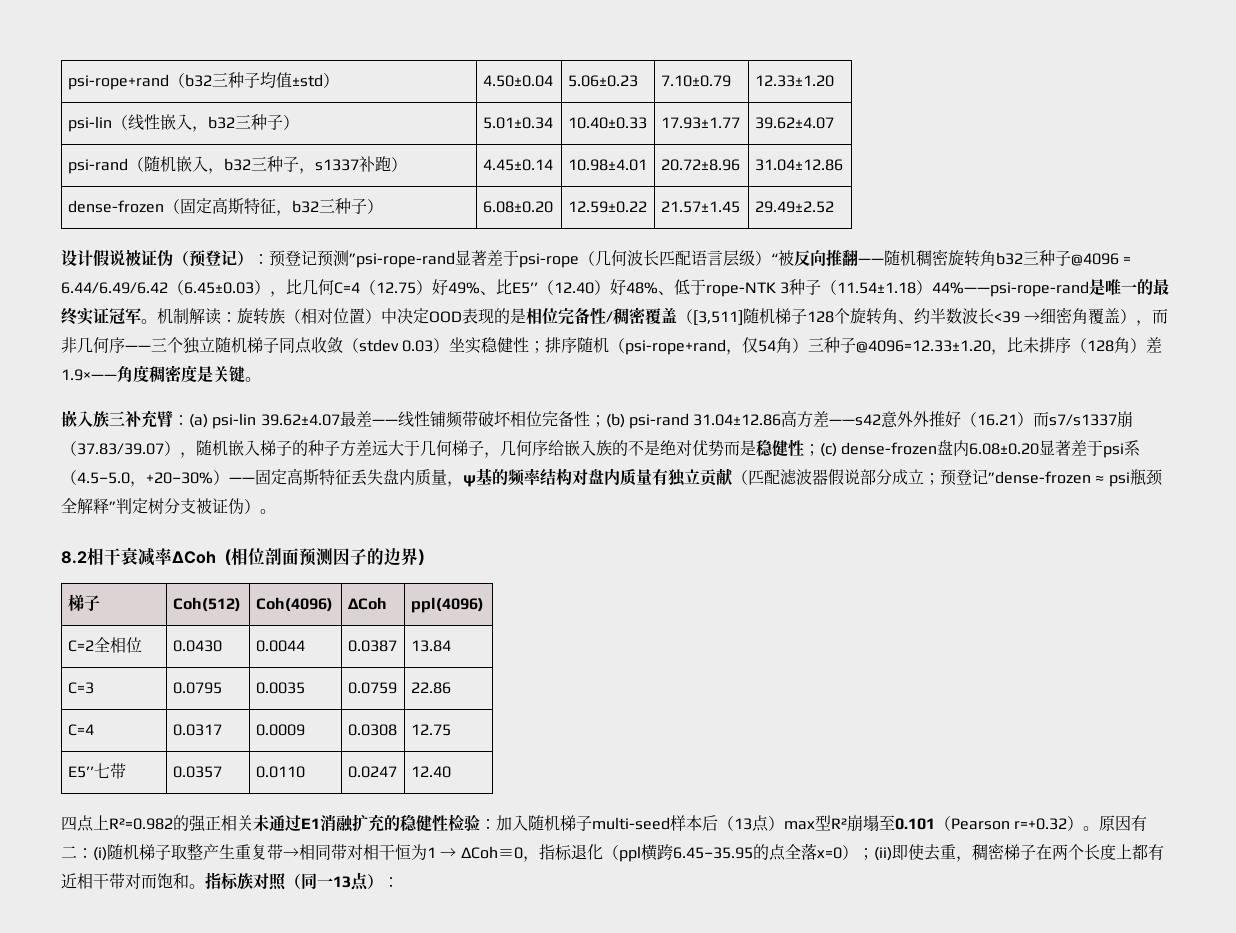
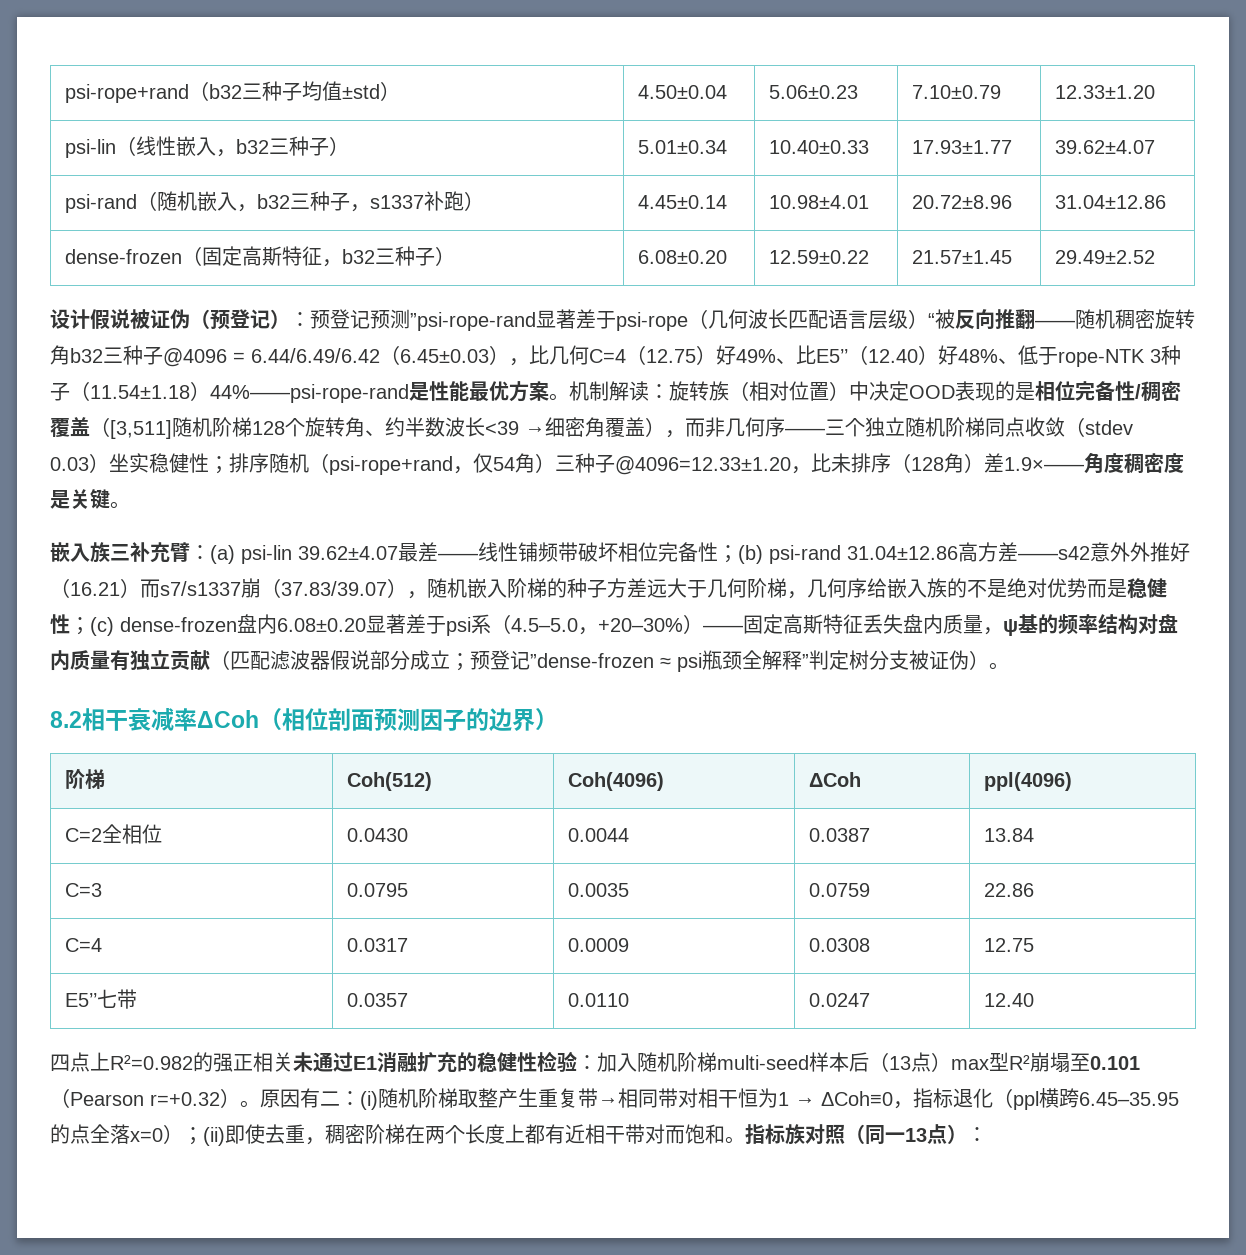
[1105,279,1170,295] [61,308,141,325] 唯一的最终实证冠军 -> [429,381,549,402] 性能最优方案
[775,308,807,324] 梯子 -> [212,417,252,437] 阶梯
[247,337,279,353] 梯子 -> [945,417,985,437] 阶梯
[260,440,292,456] 梯子 -> [507,578,547,598] 阶梯
[452,440,484,456] 梯子 -> [747,578,787,598] 阶梯
[67,594,100,611] 梯子 -> [65,768,106,789] 阶梯
[560,815,592,831] 梯子 -> [677,1052,717,1072] 阶梯
[139,844,171,860] 梯子 -> [418,1088,458,1108] 阶梯
[1003,844,1036,860] 梯子 -> [365,1124,405,1144] 阶梯

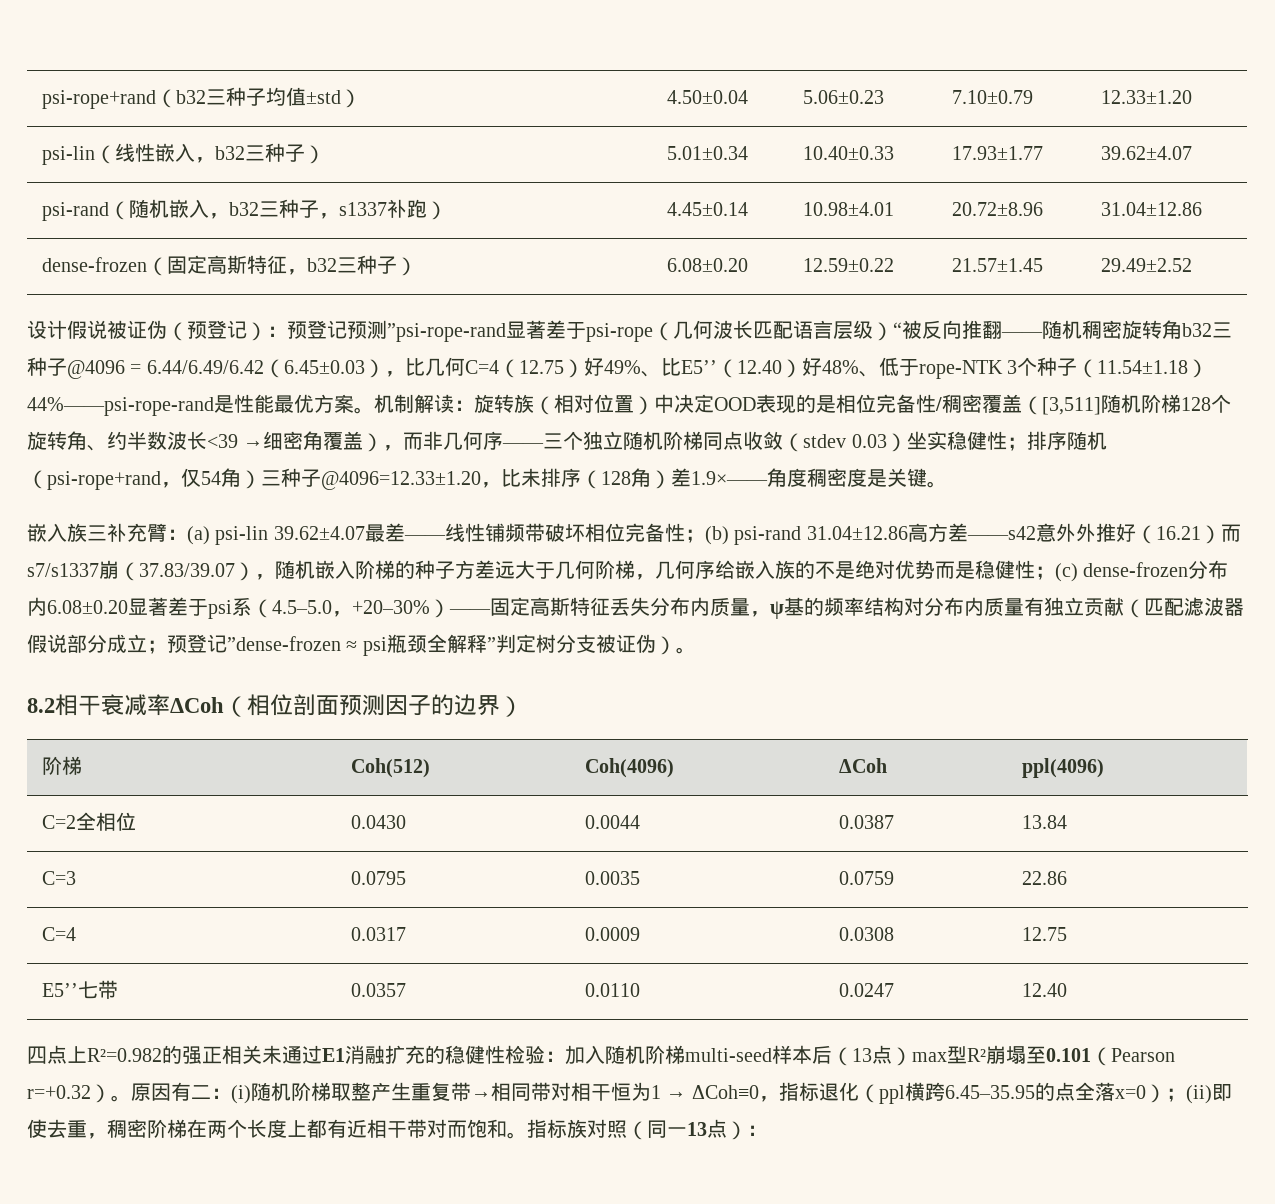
(1161, 356) none -> [1017,357,1038,376] 个
[237,614,257,633] 盘 -> [1188,560,1229,579] 分布
[903,614,923,633] 盘 -> [650,597,690,616] 分布
[1158,614,1178,634] 盘 -> [924,597,964,616] 分布

